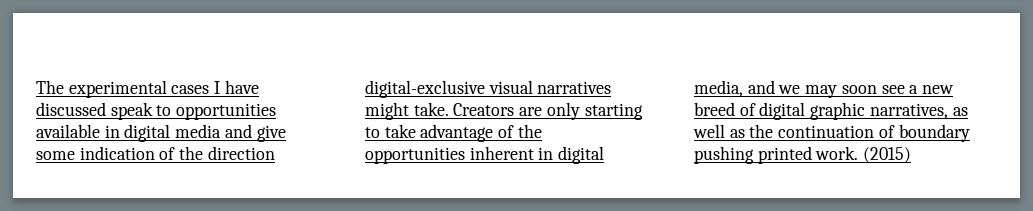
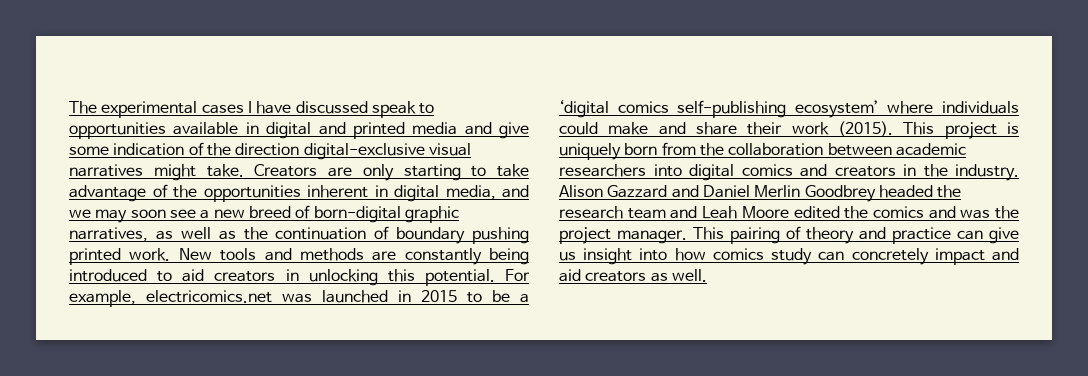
(171, 133) none -> [318,122,405,139] and printed
[759,102,806,120] digital -> [313,206,401,223] born-digital
[863,147,912,163] (2015) -> [178,248,529,265] [69,269,530,286] [69,290,529,307] [559,99,1019,118] [559,121,1019,139] [559,142,966,160] [559,164,1019,181] [559,185,962,202] [559,206,1019,219] [559,226,1019,244] [559,248,1019,265] [559,269,707,282] New tools and methods are constantly being introduced to aid creators in unlocking this potential. For example, electricomics.net was launched in 2015 to be a ‘digital comics self-publishing ecosystem’ where individuals could make and share their work (2015). This project is uniquely born from the collaboration between academic researchers into digital comics and creators in the industry. Alison Gazzard and Daniel Merlin Goodbrey headed the research team and Leah Moore edited the comics and was the project manager. This pairing of theory and practice can give us insight into how comics study can concretely impact and aid creators as well.

